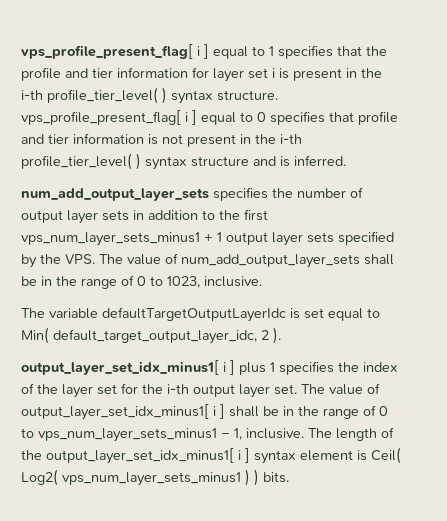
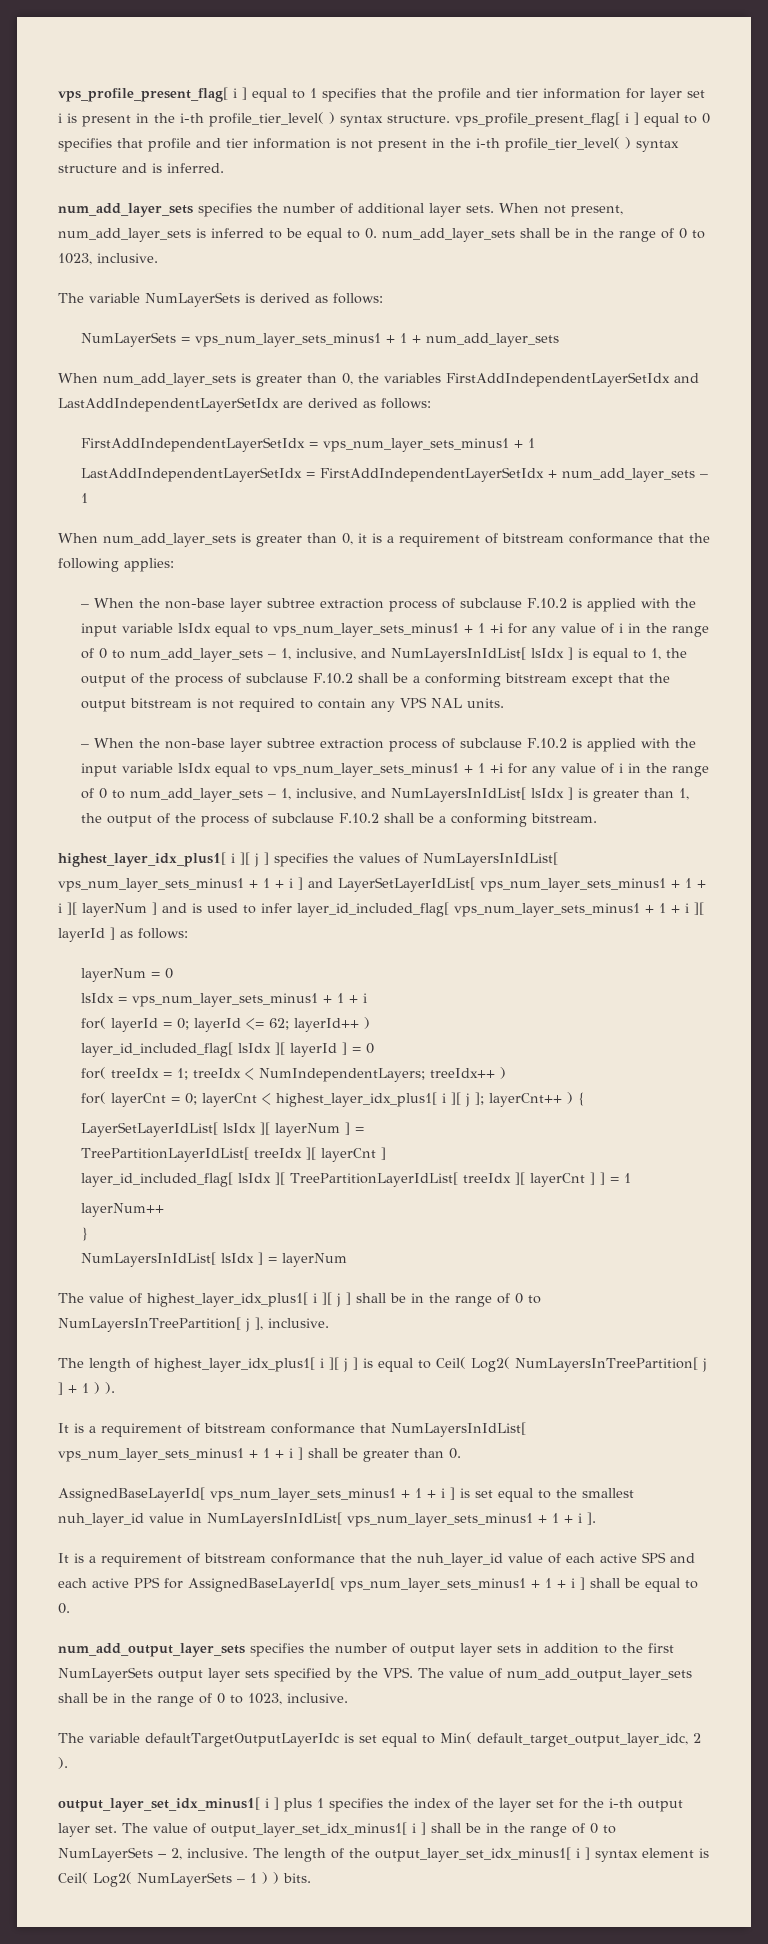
(346, 160) none -> [58,203,623,217] [58,228,705,242] [58,253,158,265] [58,292,383,307] [80,332,559,347] [58,372,699,387] [58,397,431,412] [80,437,535,452] [80,467,708,482] [80,493,88,503] [58,533,710,547] [58,558,174,572] [80,598,696,612] [80,623,709,637] [80,647,687,662] [80,673,670,687] [80,697,504,712] [80,738,696,752] [80,763,709,777] [80,787,689,802] [80,813,597,827] [58,852,558,867] [58,877,706,892] [58,902,704,917] [58,927,188,942] [80,968,173,982] [80,993,367,1007] [80,1017,370,1032] [80,1042,374,1057] [80,1067,506,1082] [80,1092,585,1107] [80,1122,364,1137] [80,1147,386,1162] [80,1172,631,1187] [80,1203,164,1217] [80,1227,88,1241] [80,1252,347,1267] [58,1292,541,1307] [58,1317,329,1332] [58,1357,707,1372] [58,1382,115,1395] [58,1422,526,1437] [58,1447,461,1462] [58,1487,634,1502] [58,1512,596,1527] [58,1552,695,1567] [58,1577,698,1592] [58,1603,70,1614] // num_add_layer_sets specifies the number of additional layer sets. When not present, num_add_layer_sets is inferred to be equal to 0. num_add_layer_sets shall be in the range of 0 to 1023, inclusive. // The variable NumLayerSets is derived as follows: // NumLayerSets = vps_num_layer_sets_minus1 + 1 + num_add_layer_sets // When num_add_layer_sets is greater than 0, the variables FirstAddIndependentLayerSetIdx and LastAddIndependentLayerSetIdx are derived as follows: // FirstAddIndependentLayerSetIdx = vps_num_layer_sets_minus1 + 1 // LastAddIndependentLayerSetIdx = FirstAddIndependentLayerSetIdx + num_add_layer_sets – 1 // When num_add_layer_sets is greater than 0, it is a requirement of bitstream conformance that the following applies: // – When the non-base layer subtree extraction process of subclause F.10.2 is applied with the input variable lsIdx equal to vps_num_layer_sets_minus1 + 1 +i for any value of i in the range of 0 to num_add_layer_sets – 1, inclusive, and NumLayersInIdList[ lsIdx ] is equal to 1, the output of the process of subclause F.10.2 shall be a conforming bitstream except that the output bitstream is not required to contain any VPS NAL units. // – When the non-base layer subtree extraction process of subclause F.10.2 is applied with the input variable lsIdx equal to vps_num_layer_sets_minus1 + 1 +i for any value of i in the range of 0 to num_add_layer_sets – 1, inclusive, and NumLayersInIdList[ lsIdx ] is greater than 1, the output of the process of subclause F.10.2 shall be a conforming bitstream. // highest_layer_idx_plus1[ i ][ j ] specifies the values of NumLayersInIdList[ vps_num_layer_sets_minus1 + 1 + i ] and LayerSetLayerIdList[ vps_num_layer_sets_minus1 + 1 + i ][ layerNum ] and is used to infer layer_id_included_flag[ vps_num_layer_sets_minus1 + 1 + i ][ layerId ] as follows: // layerNum = 0 // lsIdx = vps_num_layer_sets_minus1 + 1 + i // for( layerId = 0; layerId <= 62; layerId++ ) // layer_id_included_flag[ lsIdx ][ layerId ] = 0 // for( treeIdx = 1; treeIdx < NumIndependentLayers; treeIdx++ ) // for( layerCnt = 0; layerCnt < highest_layer_idx_plus1[ i ][ j ]; layerCnt++ ) { // LayerSetLayerIdList[ lsIdx ][ layerNum ] = // TreePartitionLayerIdList[ treeIdx ][ layerCnt ] // layer_id_included_flag[ lsIdx ][ TreePartitionLayerIdList[ treeIdx ][ layerCnt ] ] = 1 // layerNum++ // } // NumLayersInIdList[ lsIdx ] = layerNum // The value of highest_layer_idx_plus1[ i ][ j ] shall be in the range of 0 to NumLayersInTreePartition[ j ], inclusive. // The length of highest_layer_idx_plus1[ i ][ j ] is equal to Ceil( Log2( NumLayersInTreePartition[ j ] + 1 ) ). // It is a requirement of bitstream conformance that NumLayersInIdList[ vps_num_layer_sets_minus1 + 1 + i ] shall be greater than 0. // AssignedBaseLayerId[ vps_num_layer_sets_minus1 + 1 + i ] is set equal to the smallest nuh_layer_id value in NumLayersInIdList[ vps_num_layer_sets_minus1 + 1 + i ]. // It is a requirement of bitstream conformance that the nuh_layer_id value of each active SPS and each active PPS for AssignedBaseLayerId[ vps_num_layer_sets_minus1 + 1 + i ] shall be equal to 0.
[21,232,222,246] vps_num_layer_sets_minus1 + 1 -> [58,1667,153,1682] NumLayerSets
[38,428,242,442] vps_num_layer_sets_minus1 − 1, -> [58,1847,182,1862] NumLayerSets − 2,
[62,472,241,486] vps_num_layer_sets_minus1 -> [137,1872,257,1887] NumLayerSets – 1

